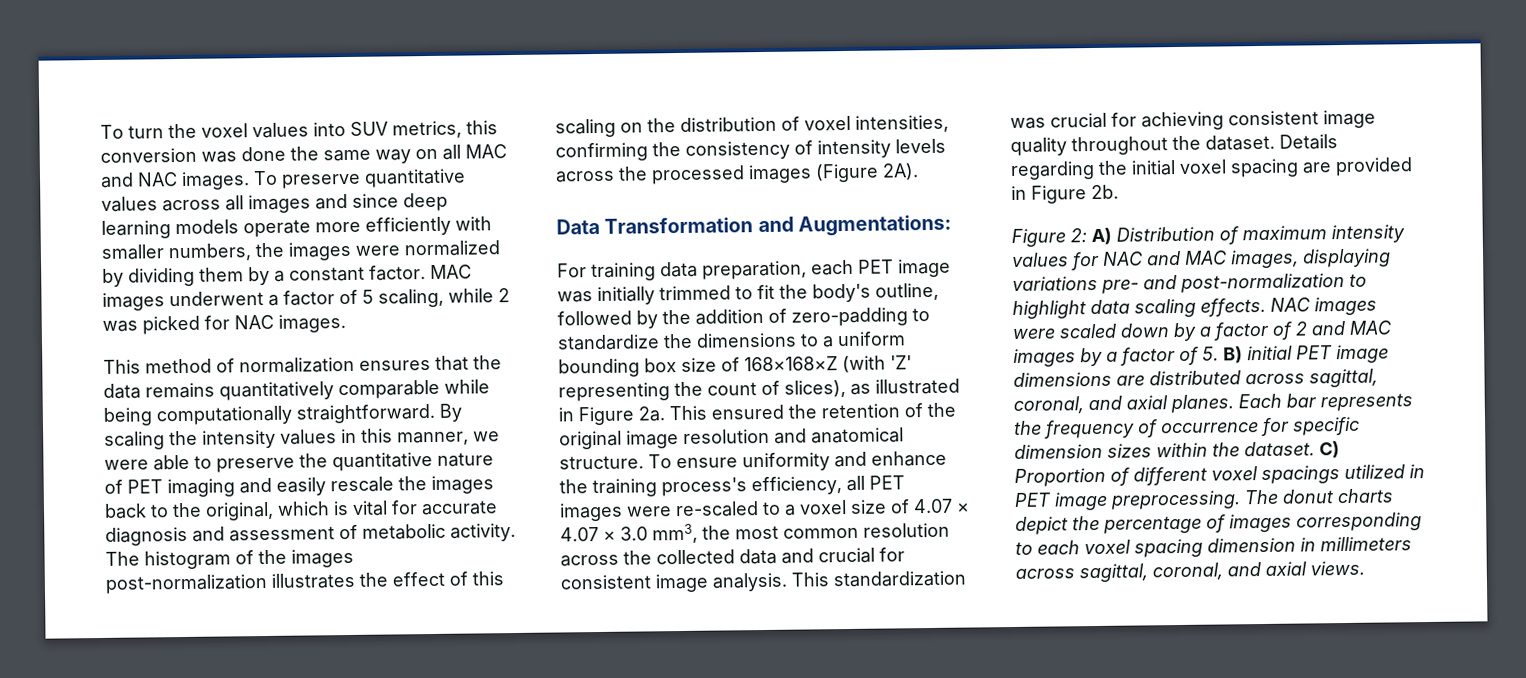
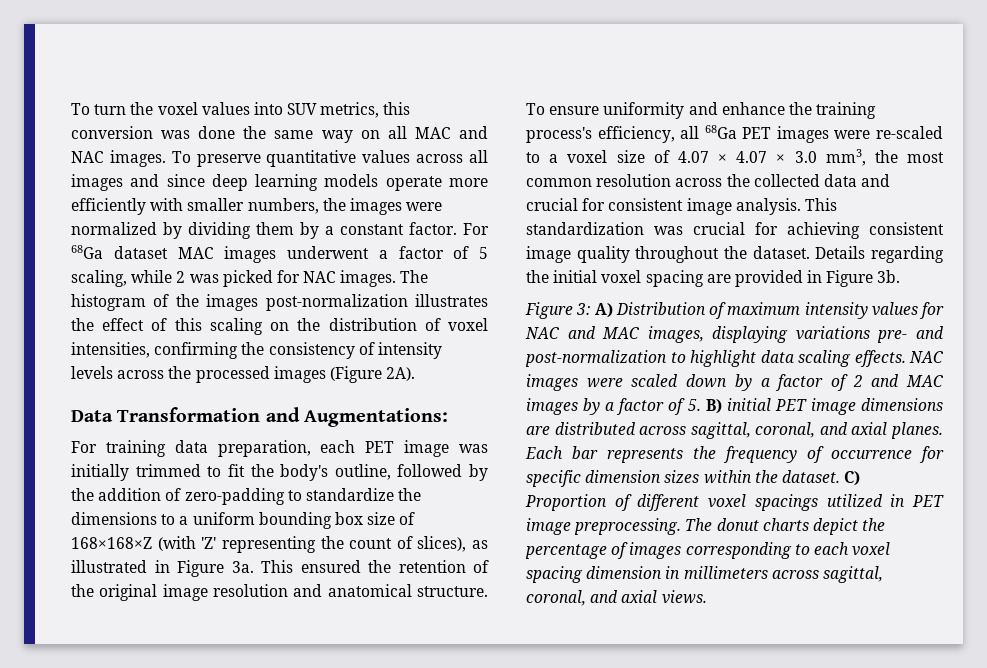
(426, 273) none -> [463,223,489,235] [71,245,168,259] For 68Ga dataset
[103,355,502,374] [103,379,490,401] [103,403,462,426] [104,428,500,450] [104,451,494,473] [104,475,494,498] [104,500,498,521] [105,522,516,546] // This method of normalization ensures that the data remains quantitatively comparable while being computationally straightforward. By scaling the intensity values in this manner, we were able to preserve the quantitative nature of PET imaging and easily rescale the images back to the original, which is vital for accurate diagnosis and assessment of metabolic activity. -> (397, 278) none
[638,406,665,422] 2a. -> [231,561,254,573] 3a.
(865, 483) none -> [704,125,737,139] 68Ga
[1091,184,1119,200] [1011,228,1087,247] 2b. // Figure 2: -> [877,270,901,283] [525,302,591,319] 3b. // Figure 3:

